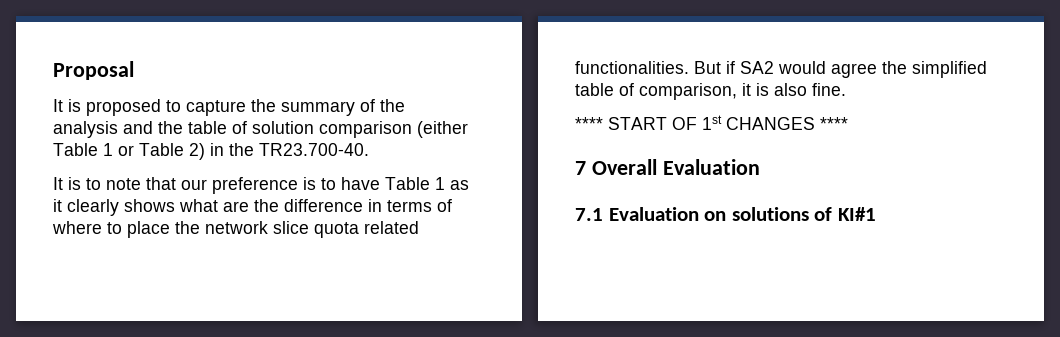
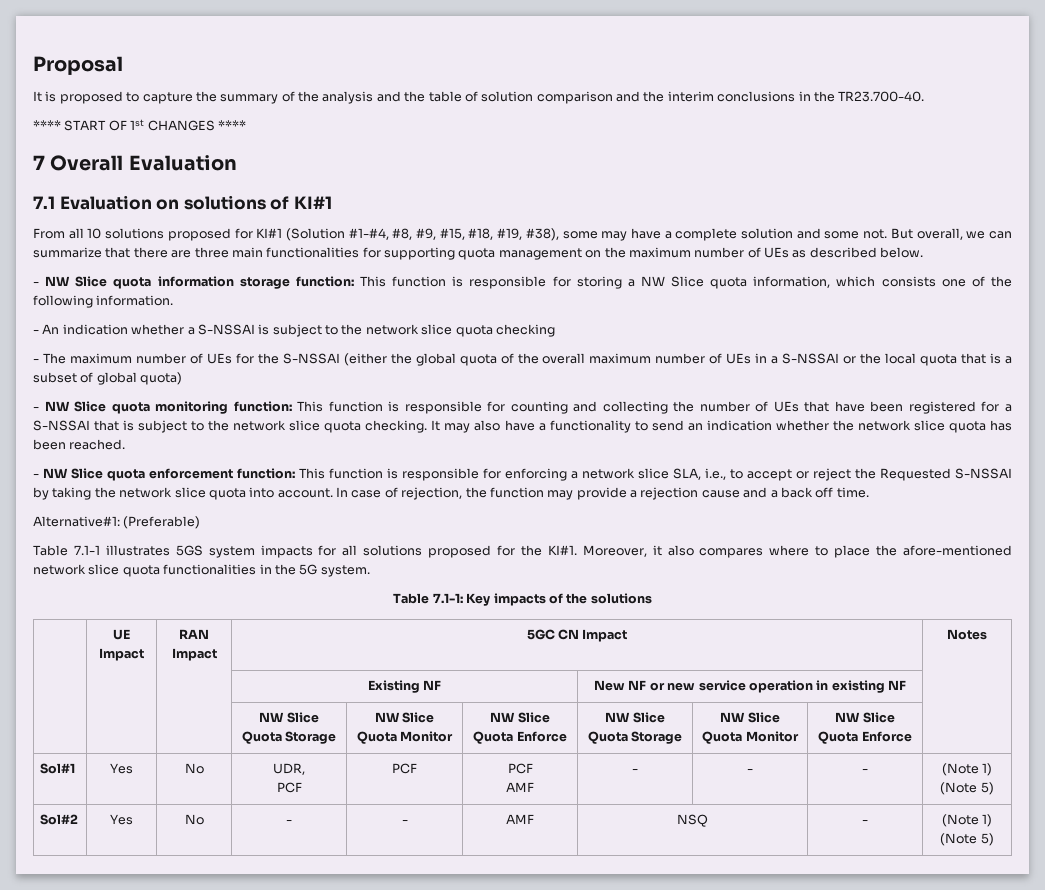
[417,121,468,138] [53,143,369,160] [53,177,469,194] [53,199,452,216] [52,221,419,238] [575,61,987,78] [575,83,846,100] (either Table 1 or Table 2) in the TR23.700-40. // It is to note that our preference is to have Table 1 as it clearly shows what are the difference in terms of where to place the network slice quota related functionalities. But if SA2 would agree the simplified table of comparison, it is also fine. -> [616,91,925,102] and the interim conclusions in the TR23.700-40.
(876, 214) none -> [33,228,1012,241] [33,247,924,260] [33,276,1012,289] [33,295,174,308] [33,324,555,337] [33,353,1012,366] [33,372,183,385] [33,401,1012,414] [33,420,1012,433] [33,439,126,450] [33,468,1012,481] [33,487,869,500] [33,516,201,529] [33,545,1013,558] [33,564,370,577] [393,593,652,606] [113,629,130,640] [99,648,144,661] [179,629,209,639] [171,648,217,661] [526,629,628,642] [947,629,987,640] [367,680,442,693] [594,680,906,693] [259,712,319,723] [241,731,337,744] [374,712,435,723] [356,731,454,744] [490,712,550,723] [473,731,567,744] [605,712,665,723] [587,731,683,744] [720,712,780,723] [702,731,799,744] [835,712,895,723] [818,731,912,744] [40,763,76,774] [110,763,133,774] [184,763,204,774] [273,763,305,775] [276,782,302,793] [392,763,417,774] [507,763,533,774] [506,782,534,792] [632,769,638,773] [747,769,753,773] [862,769,868,773] [941,763,993,776] [940,782,994,795] [40,814,79,825] [110,814,133,825] [184,814,204,825] [286,820,292,824] [401,820,408,824] [506,814,534,824] [677,814,708,827] [862,820,868,824] [941,814,993,827] [940,833,994,846] // From all 10 solutions proposed for KI#1 (Solution #1-#4, #8, #9, #15, #18, #19, #38), some may have a complete solution and some not. But overall, we can summarize that there are three main functionalities for supporting quota management on the maximum number of UEs as described below. // - NW Slice quota information storage function: This function is responsible for storing a NW Slice quota information, which consists one of the following information. // - An indication whether a S-NSSAI is subject to the network slice quota checking // - The maximum number of UEs for the S-NSSAI (either the global quota of the overall maximum number of UEs in a S-NSSAI or the local quota that is a subset of global quota) // - NW Slice quota monitoring function: This function is responsible for counting and collecting the number of UEs that have been registered for a S-NSSAI that is subject to the network slice quota checking. It may also have a functionality to send an indication whether the network slice quota has been reached. // - NW Slice quota enforcement function: This function is responsible for enforcing a network slice SLA, i.e., to accept or reject the Requested S-NSSAI by taking the network slice quota into account. In case of rejection, the function may provide a rejection cause and a back off time. // Alternative#1: (Preferable) // Table 7.1-1 illustrates 5GS system impacts for all solutions proposed for the KI#1. Moreover, it also compares where to place the afore-mentioned network slice quota functionalities in the 5G system. // Table 7.1-1: Key impacts of the solutions // | UE Impact | RAN Impact | 5GC CN Impact | Notes // | | | Existing NF | New NF or new service operation in existing NF | // | | | NW Slice Quota Storage | NW Slice Quota Monitor | NW Slice Quota Enforce | NW Slice Quota Storage | NW Slice Quota Monitor | NW Slice Quota Enforce | // Sol#1 | Yes | No | UDR, // PCF | PCF | PCF // AMF | - | - | - | (Note 1) (Note 5) // Sol#2 | Yes | No | - | - | AMF | NSQ | - | (Note 1) (Note 5)

